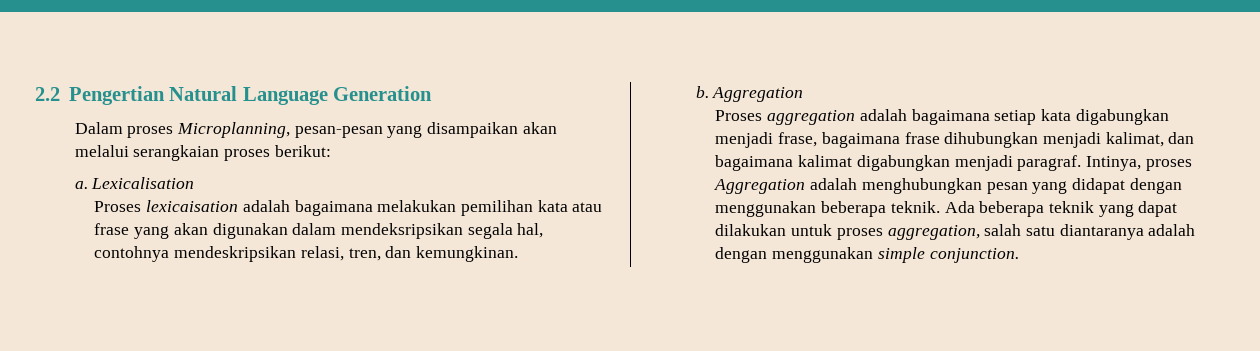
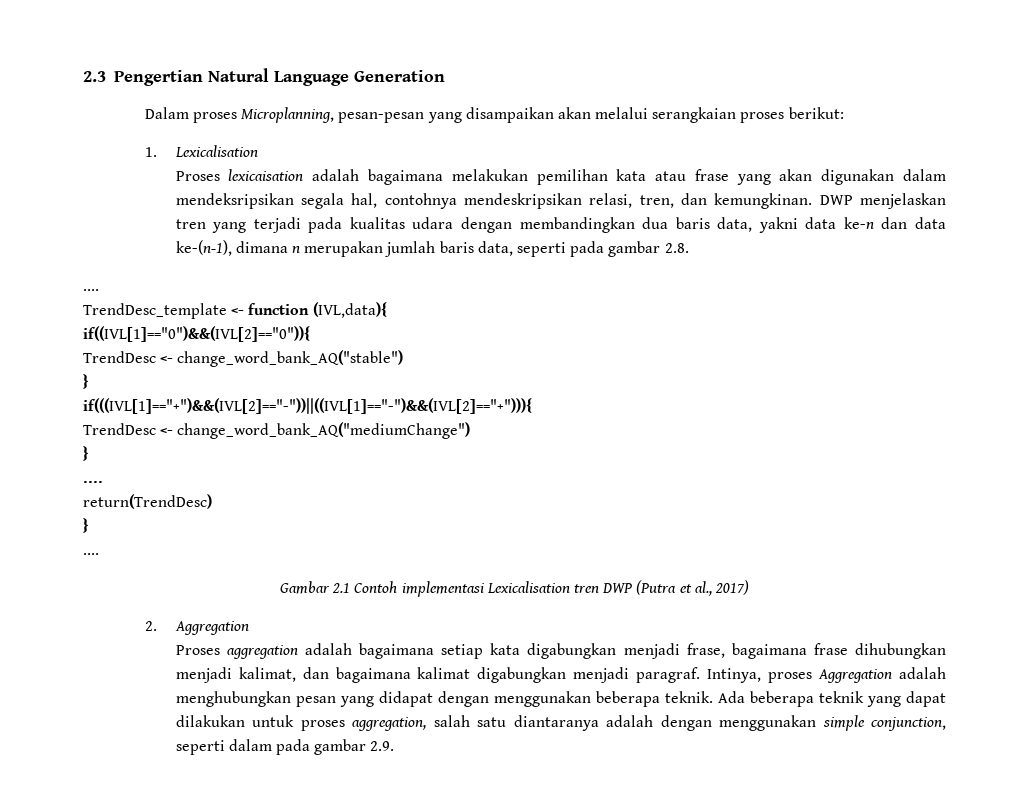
[35,87,60,101] 2.2 -> [83,71,106,82] 2.3
[74,181,88,189] a. -> [144,147,157,157] 1.
[695,86,709,98] // b. -> [819,193,946,209] [175,217,946,233] [175,240,689,257] [83,289,99,291] [83,302,387,319] [83,326,310,342] [83,350,404,367] [83,374,89,389] [83,398,532,414] [83,422,471,439] [83,446,89,461] [83,481,103,483] [83,494,212,509] [83,518,89,533] [83,553,99,555] [280,580,749,597] [144,621,157,631] DWP menjelaskan tren yang terjadi pada kualitas udara dengan membandingkan dua baris data, yakni data ke-n dan data ke-(n-1), dimana n merupakan jumlah baris data, seperti pada gambar 2.8. // .... // TrendDesc_template <- function (IVL,data){ // if((IVL[1]=="0")&&(IVL[2]=="0")){ // TrendDesc <- change_word_bank_AQ("stable") // } // if(((IVL[1]=="+")&&(IVL[2]=="-"))||((IVL[1]=="-")&&(IVL[2]=="+"))){ // TrendDesc <- change_word_bank_AQ("mediumChange") // } // .... // return(TrendDesc) // } // .... // Gambar 2.1 Contoh implementasi Lexicalisation tren DWP (Putra et al., 2017) // 2.
[929,248,1019,263] conjunction. -> [871,717,947,731] [175,739,395,755] conjunction, seperti dalam pada gambar 2.9.

